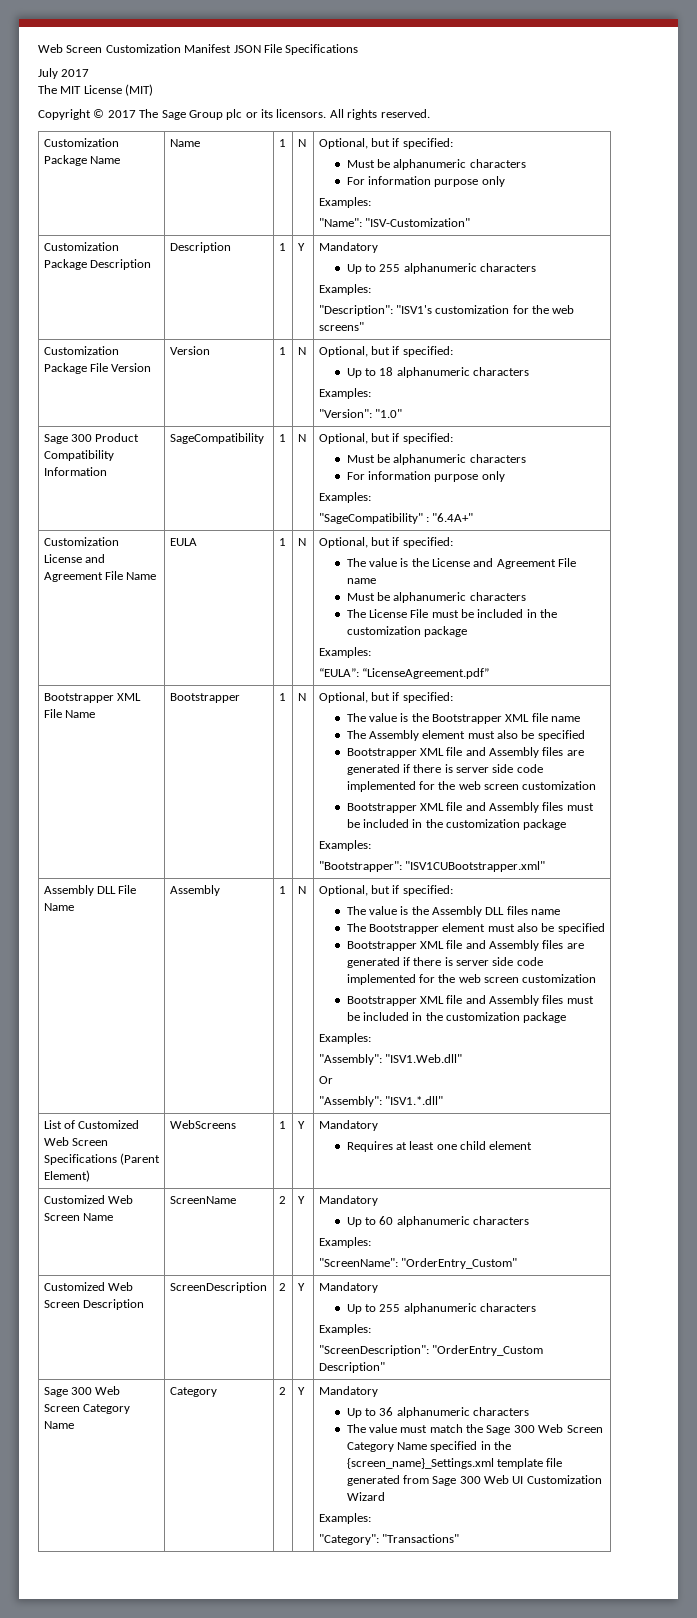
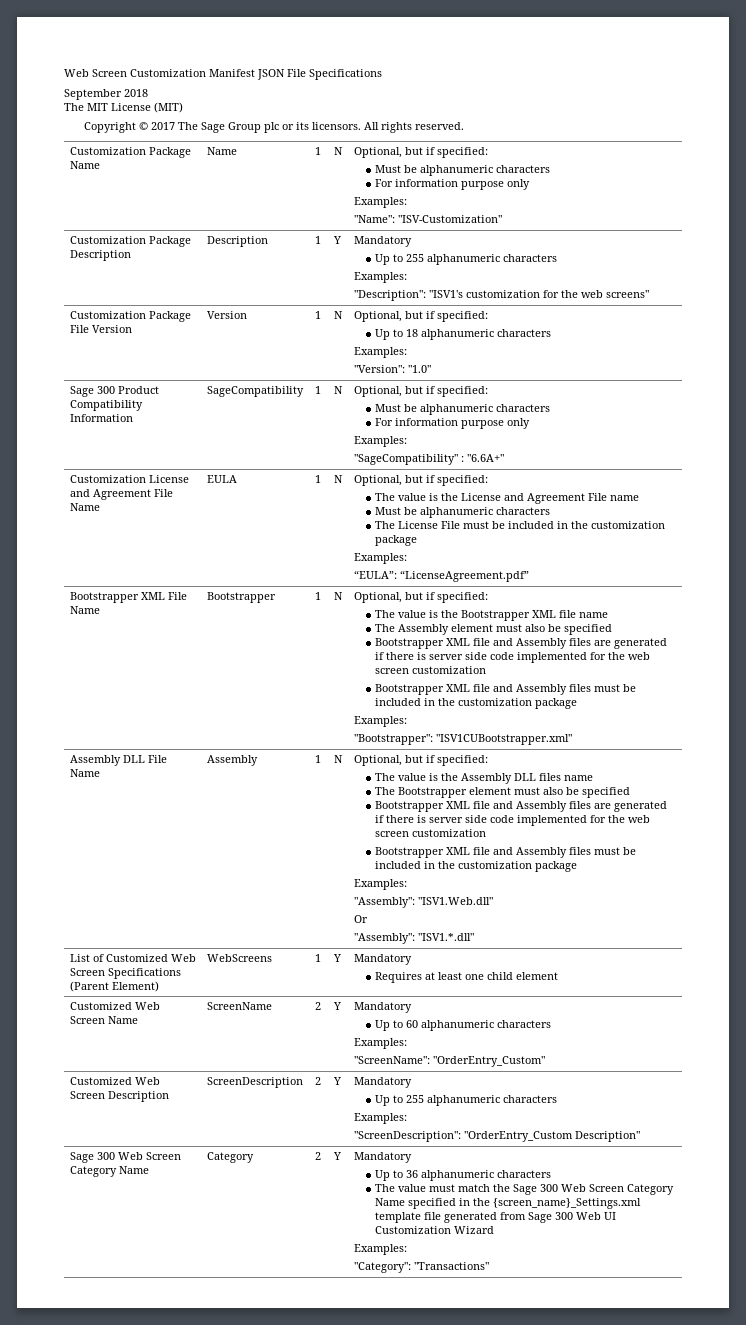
[38,68,90,79] July 2017 -> [64,89,148,100] September 2018
[432,513,474,522] "6.4A+" -> [466,454,504,462] "6.6A+"

